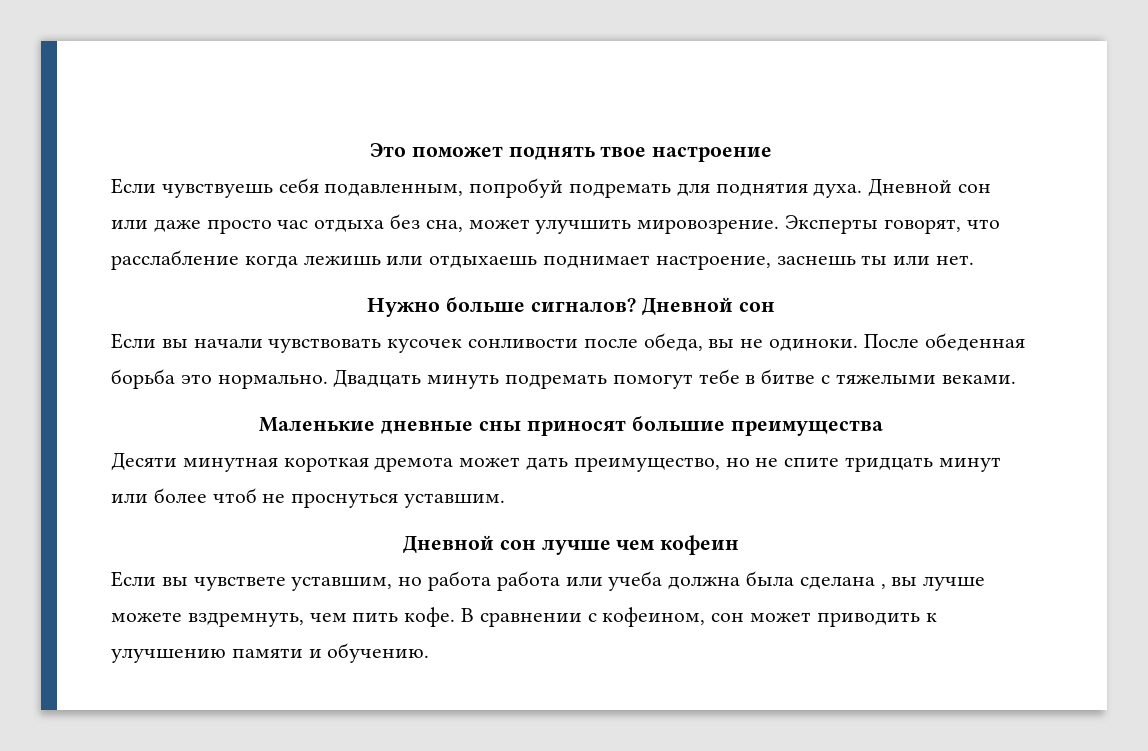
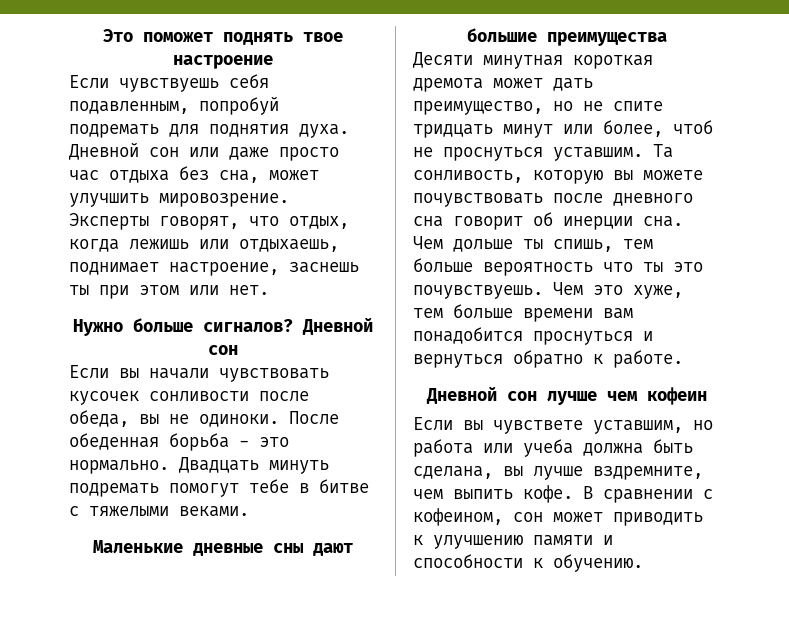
[111,250,239,270] расслабление -> [289,216,349,229] отдых,
[429,255,538,268] отдыхаешь -> [239,239,339,252] отдыхаешь,
(888, 260) none -> [99,285,179,299] при этом
(175, 379) none -> [239,440,249,447] -
[526,420,626,436] приносят -> [312,543,353,556] дают
[153,488,207,503] более -> [603,120,663,137] более,
(506, 500) none -> [653,144,673,158] [413,170,703,184] [413,193,693,207] [413,212,683,230] [413,236,653,252] [413,258,703,276] [413,282,683,299] [413,304,633,322] [413,327,653,345] [413,350,683,368] Та сонливость, которую вы можете почувствовать после дневного сна говорит об инерции сна. Чем дольше ты спишь, тем больше вероятность что ты это почувствуешь. Чем это хуже, тем больше времени вам понадобится проснуться и вернуться обратно к работе.
[496,571,560,591] работа -> (473, 448) none
[746,571,986,591] [111,612,399,627] была сделана , вы лучше можете вздремнуть, чем пить -> [653,439,693,453] [413,466,703,480] [413,489,513,499] быть сделана, вы лучше вздремните, чем выпить
(322, 653) none -> [413,554,543,568] способности к

